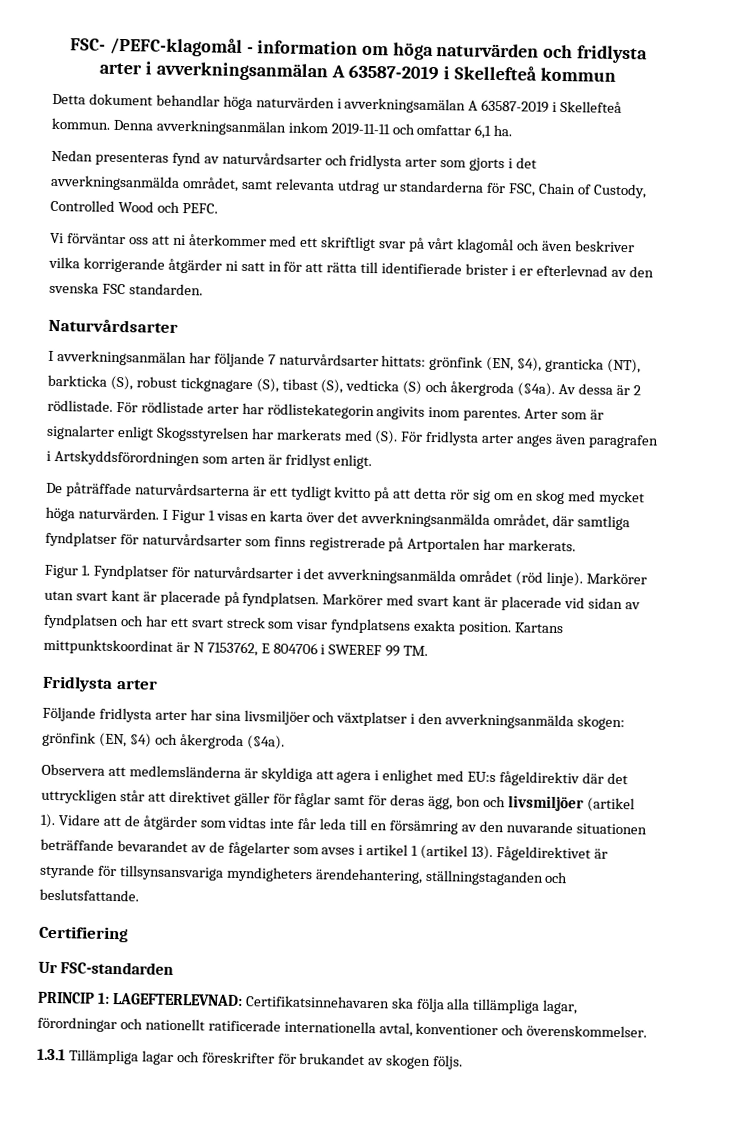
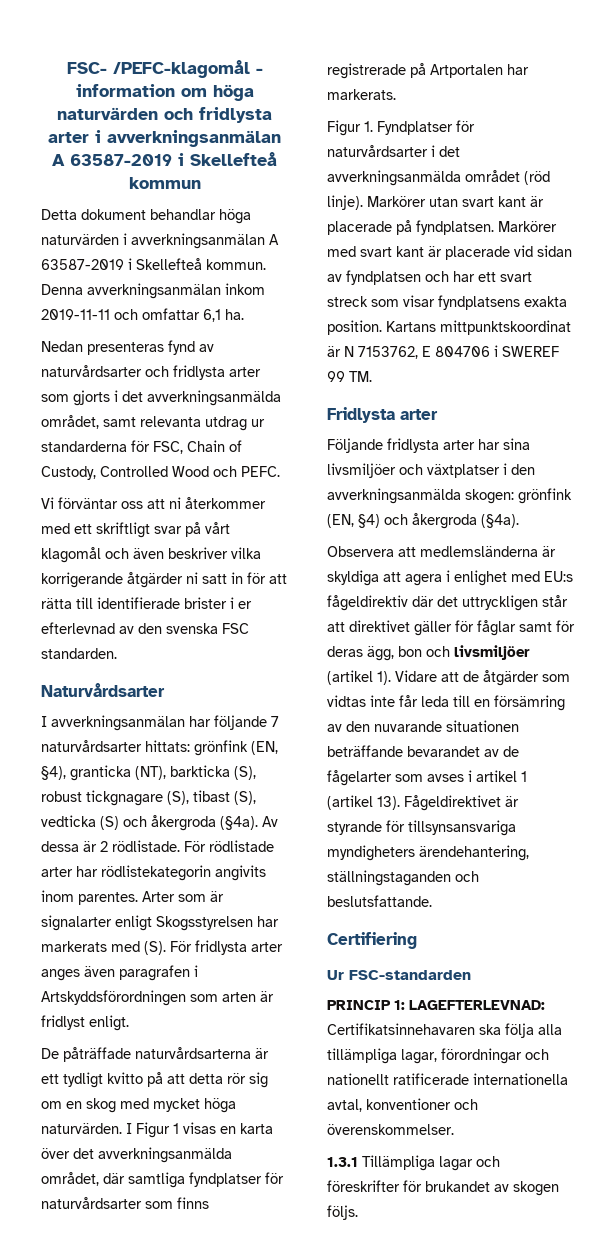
[344,97,467,114] avverkningsamälan -> [131,233,265,249] avverkningsanmälan

